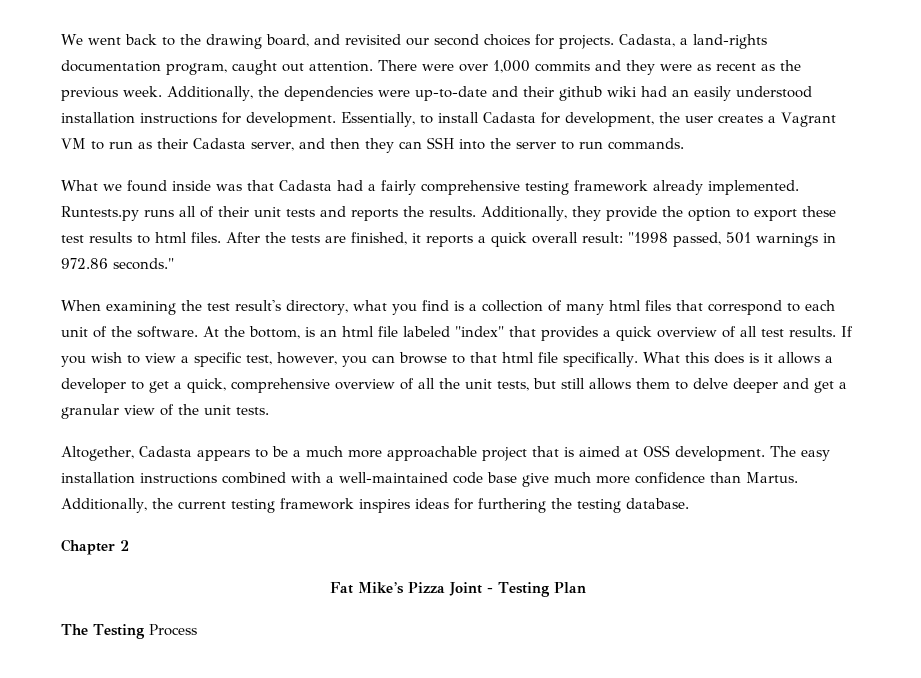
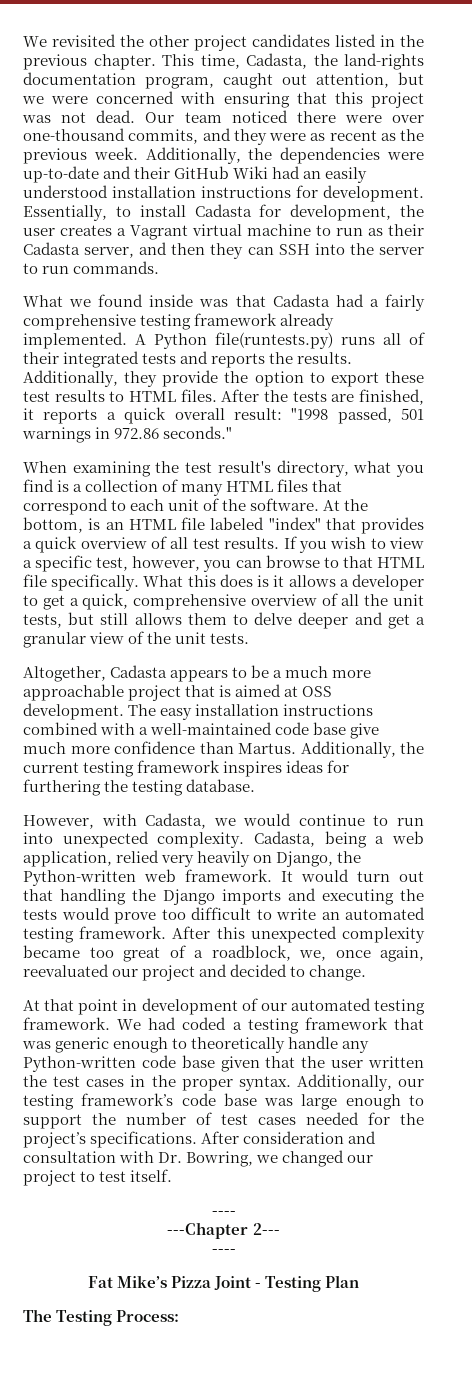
[61,34,688,49] We went back to the drawing board, and revisited our second choices for projects. Cadasta, a -> [23,34,424,51] [23,53,338,70] We revisited the other project candidates listed in the previous chapter. This time, Cadasta, the
[309,60,590,73] attention. There were over 1,000 commits -> [316,72,424,88] [22,91,425,108] [22,110,424,123] [23,128,199,144] attention, but we were concerned with ensuring that this project was not dead. Our team noticed there were over one-thousand commits,
[558,86,637,101] github wiki -> [174,166,269,179] GitHub Wiki
[61,138,86,149] VM -> [192,224,311,236] virtual machine
[61,206,139,221] Runtests.py -> [135,332,333,349] A Python file(runtests.py)
[254,207,281,217] unit -> [63,351,140,368] integrated
[155,232,187,243] html -> [129,391,176,402] HTML
[608,300,641,311] html -> [226,481,274,492] HTML
[342,326,374,337] html -> [128,519,176,530] HTML
[502,352,534,363] html -> [376,557,424,568] HTML
[61,539,129,555] Chapter 2 -> [23,813,424,829] [23,831,425,848] [23,850,362,867] [23,869,424,886] [23,888,424,905] [23,907,425,924] [23,926,425,943] [23,945,424,962] [23,964,367,981] [23,998,425,1015] [23,1017,425,1034] [22,1036,370,1053] [23,1055,425,1072] [23,1074,424,1091] [23,1093,424,1110] [23,1112,424,1129] [23,1131,377,1148] [23,1150,374,1167] [23,1169,173,1186] [211,1211,236,1216] [167,1222,280,1239] [211,1249,236,1254] However, with Cadasta, we would continue to run into unexpected complexity. Cadasta, being a web application, relied very heavily on Django, the Python-written web framework. It would turn out that handling the Django imports and executing the tests would prove too difficult to write an automated testing framework. After this unexpected complexity became too great of a roadblock, we, once again, reevaluated our project and decided to change. // At that point in development of our automated testing framework. We had coded a testing framework that was generic enough to theoretically handle any Python-written code base given that the user written the test cases in the proper syntax. Additionally, our testing framework’s code base was large enough to support the number of test cases needed for the project’s specifications. After consideration and consultation with Dr. Bowring, we changed our project to test itself. // ---- // ---Chapter 2--- // ----
[148,624,197,636] Process -> [116,1310,180,1322] Process:

